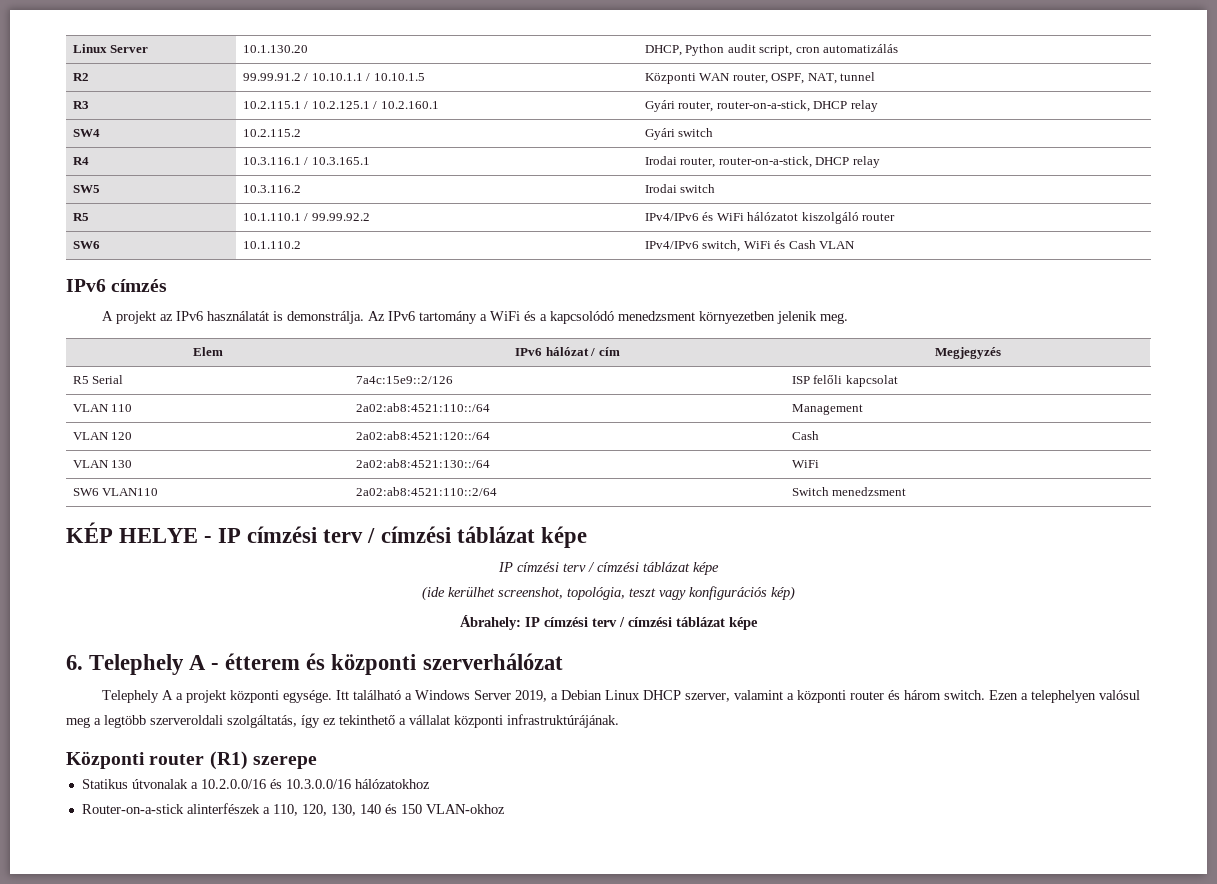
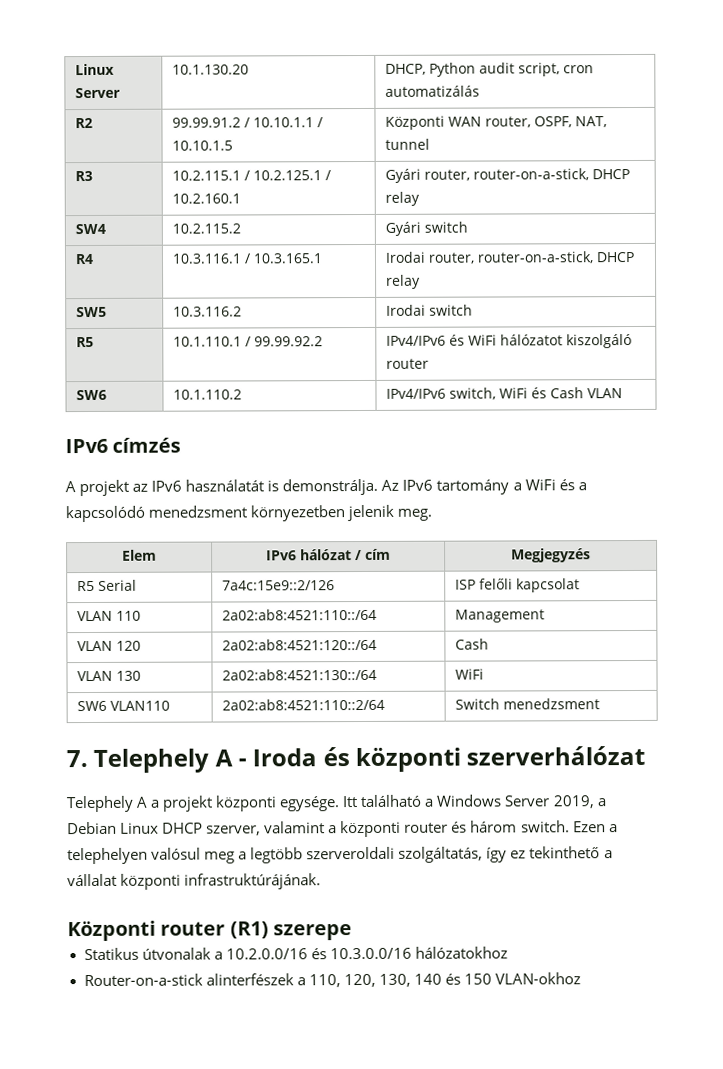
[66,522,587,548] [498,562,719,575] [422,586,795,601] [460,615,758,630] [66,655,83,670] KÉP HELYE - IP címzési terv / címzési táblázat képe // IP címzési terv / címzési táblázat képe // (ide kerülhet screenshot, topológia, teszt vagy konfigurációs kép) // Ábrahely: IP címzési terv / címzési táblázat képe // 6. -> [66,750,88,768] 7.
[225,653,301,670] étterem -> [252,748,318,767] Iroda

